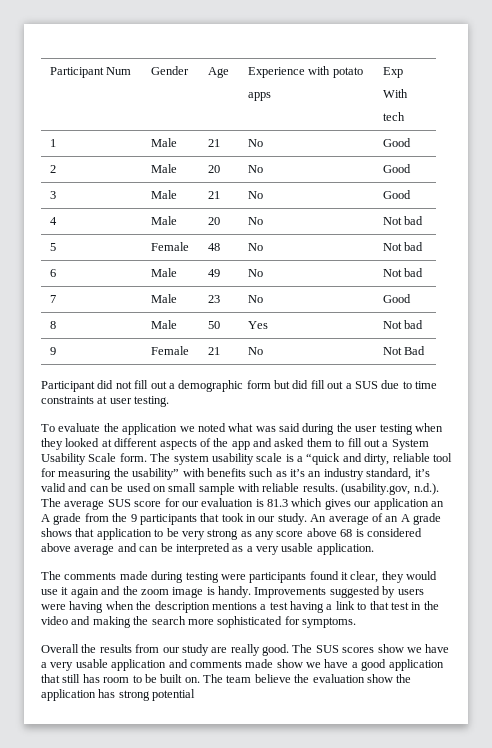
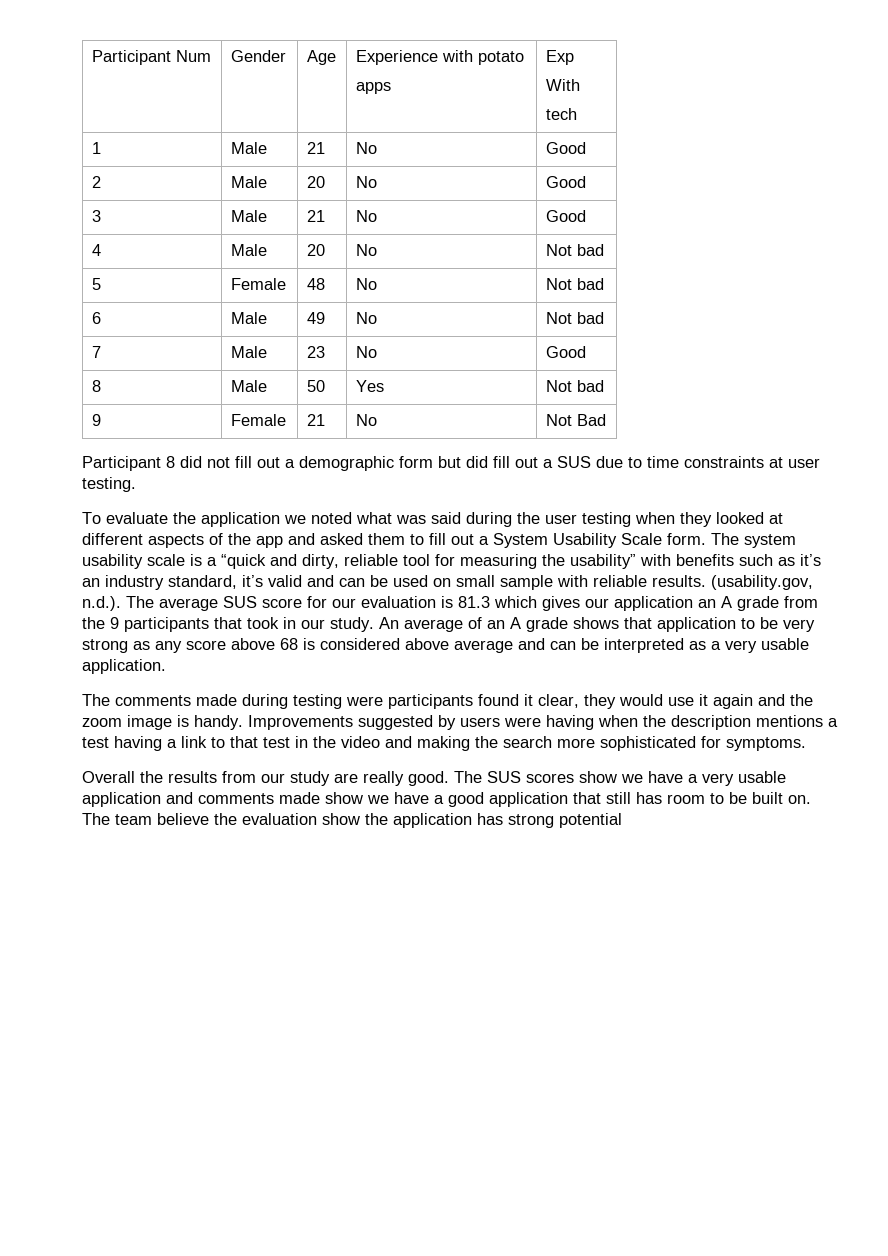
(95, 386) none -> [166,456,175,468] 8

